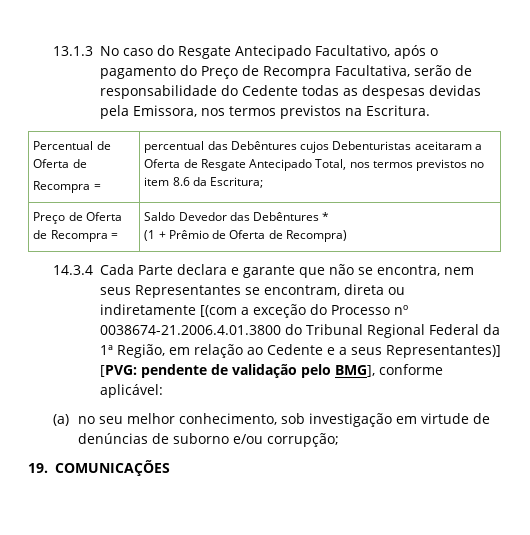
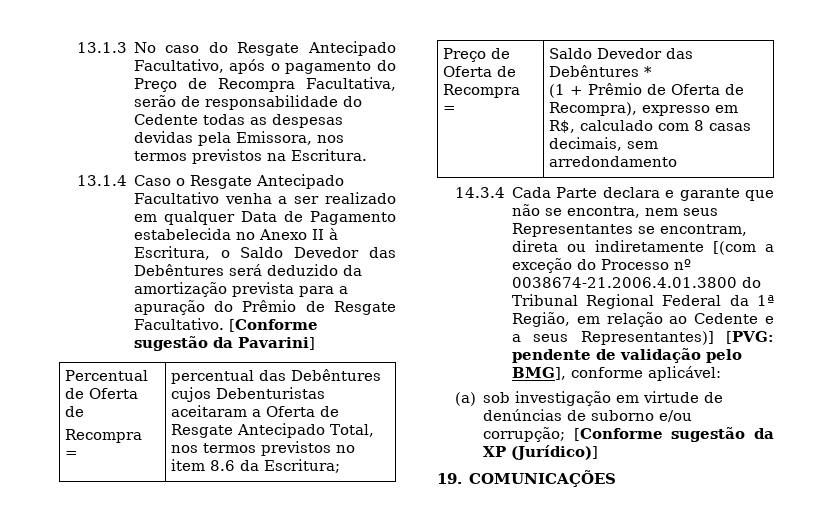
(430, 110) none -> [76,174,344,189] [133,192,396,204] [133,211,396,225] [133,228,338,240] [133,246,396,260] [133,264,362,276] [133,282,348,297] [133,300,396,315] [133,318,318,332] [133,336,315,351] // 13.1.4 Caso o Resgate Antecipado Facultativo venha a ser realizado em qualquer Data de Pagamento estabelecida no Anexo II à Escritura, o Saldo Devedor das Debêntures será deduzido da amortização prevista para a apuração do Prêmio de Resgate Facultativo. [Conforme sugestão da Pavarini]
[285,230,347,242] Recompra) -> [549,102,739,116] [549,120,752,133] [549,137,659,151] [549,156,678,167] Recompra), expresso em R$, calculado com 8 casas decimais, sem arredondamento
[77,413,277,425] no seu melhor conhecimento, -> (476, 399) none
(339, 440) none -> [573,427,774,442] [482,445,598,460] [Conforme sugestão da XP (Jurídico)]

